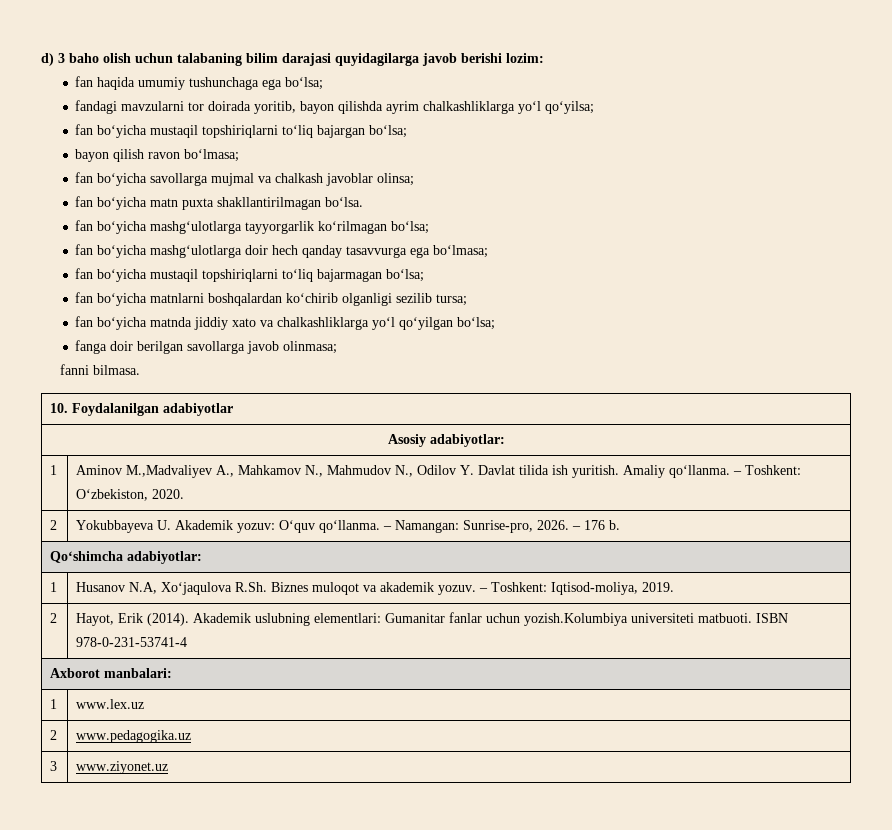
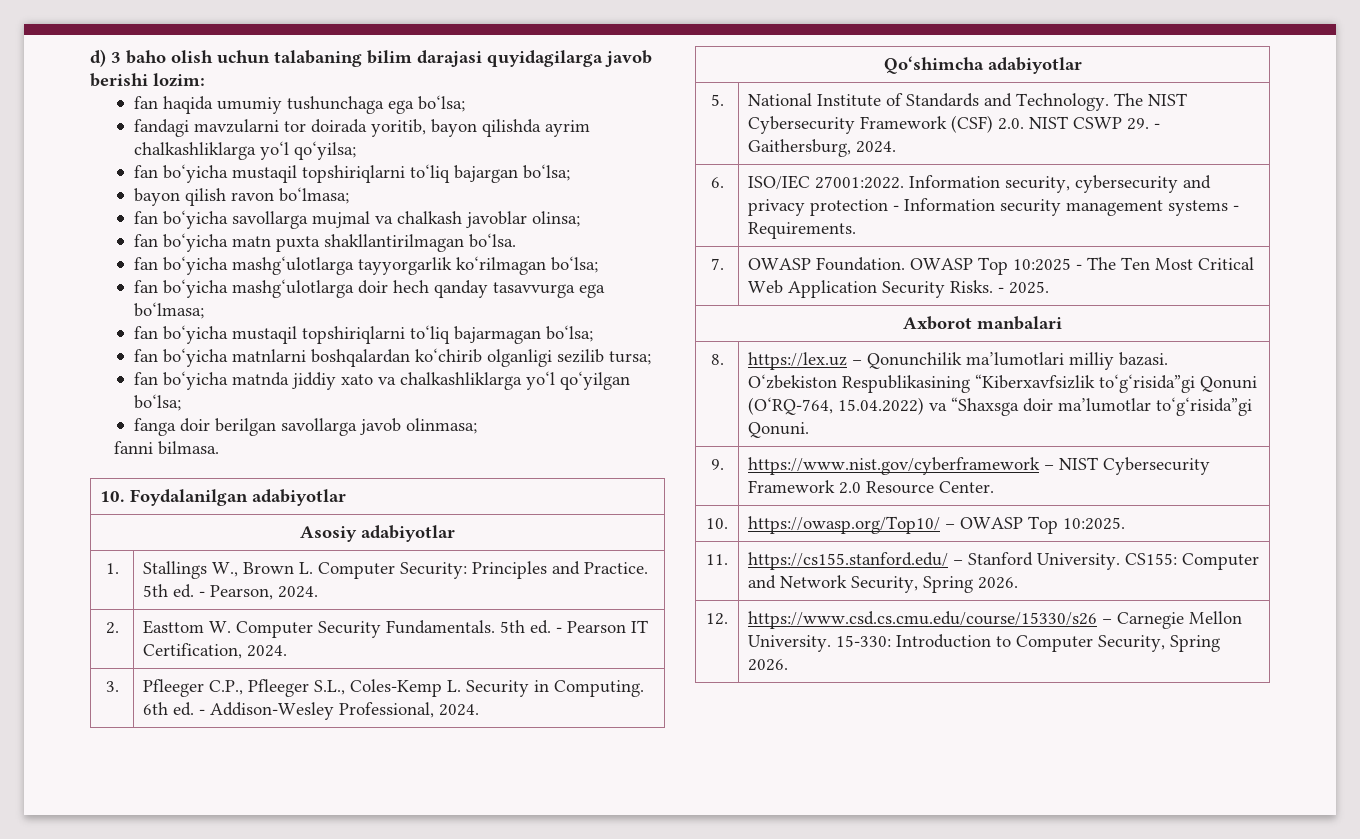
[429,434,505,447] [50,465,58,475] [76,465,802,478] [76,489,185,501] [50,520,58,530] [76,520,621,533] [50,551,203,564] [50,582,58,592] [76,582,675,595] [50,613,58,623] [76,612,789,626] [76,637,188,647] [50,668,173,678] [50,699,58,709] [76,699,145,709] [50,730,58,740] [76,730,192,743] [50,761,58,771] [76,761,169,774] adabiyotlar: // 1 | Aminov M.,Madvaliyev A., Mahkamov N., Mahmudov N., Odilov Y. Davlat tilida ish yuritish. Amaliy qo‘llanma. – Toshkent: O‘zbekiston, 2020. // 2 | Yokubbayeva U. Akademik yozuv: Oʻquv qoʻllanma. – Namangan: Sunrise-pro, 2026. – 176 b. // Qo‘shimcha adabiyotlar: // 1 | Husanov N.A, Xo‘jaqulova R.Sh. Biznes muloqot va akademik yozuv. – Toshkent: Iqtisod-moliya, 2019. // 2 | Hayot, Erik (2014). Akademik uslubning elementlari: Gumanitar fanlar uchun yozish.Kolumbiya universiteti matbuoti. ISBN 978-0-231-53741-4 // Axborot manbalari: // 1 | www.lex.uz // 2 | www.pedagogika.uz // 3 | www.ziyonet.uz -> [361,525,455,542] [105,563,119,574] [143,561,649,579] [143,584,319,600] [105,622,119,634] [143,620,649,638] [143,643,288,659] [105,681,119,692] [143,679,645,697] [143,702,480,720] [883,56,1082,74] [710,94,724,106] [748,93,1188,111] [748,115,1161,134] [748,139,897,157] [710,177,724,188] [748,175,1212,193] [748,198,1240,216] [748,222,857,239] [710,258,724,270] [748,257,1255,275] [748,280,1050,298] [903,316,1062,330] [710,354,724,365] [748,352,1169,370] [748,374,1258,393] [748,397,1253,416] [748,422,810,438] [710,459,724,470] [748,457,1211,475] [748,480,995,494] [706,518,728,529] [748,516,1126,534] [706,554,728,565] [748,552,1260,570] [748,575,1019,593] [706,613,728,625] [748,611,1243,629] [748,634,1221,652] [748,659,789,671] adabiyotlar // 1. | Stallings W., Brown L. Computer Security: Principles and Practice. 5th ed. - Pearson, 2024. // 2. | Easttom W. Computer Security Fundamentals. 5th ed. - Pearson IT Certification, 2024. // 3. | Pfleeger C.P., Pfleeger S.L., Coles-Kemp L. Security in Computing. 6th ed. - Addison-Wesley Professional, 2024. // Qo‘shimcha adabiyotlar // 5. | National Institute of Standards and Technology. The NIST Cybersecurity Framework (CSF) 2.0. NIST CSWP 29. - Gaithersburg, 2024. // 6. | ISO/IEC 27001:2022. Information security, cybersecurity and privacy protection - Information security management systems - Requirements. // 7. | OWASP Foundation. OWASP Top 10:2025 - The Ten Most Critical Web Application Security Risks. - 2025. // Axborot manbalari // 8. | https://lex.uz – Qonunchilik ma’lumotlari milliy bazasi. O‘zbekiston Respublikasining “Kiberxavfsizlik to‘g‘risida”gi Qonuni (O‘RQ-764, 15.04.2022) va “Shaxsga doir ma’lumotlar to‘g‘risida”gi Qonuni. // 9. | https://www.nist.gov/cyberframework – NIST Cybersecurity Framework 2.0 Resource Center. // 10. | https://owasp.org/Top10/ – OWASP Top 10:2025. // 11. | https://cs155.stanford.edu/ – Stanford University. CS155: Computer and Network Security, Spring 2026. // 12. | https://www.csd.cs.cmu.edu/course/15330/s26 – Carnegie Mellon University. 15-330: Introduction to Computer Security, Spring 2026.

